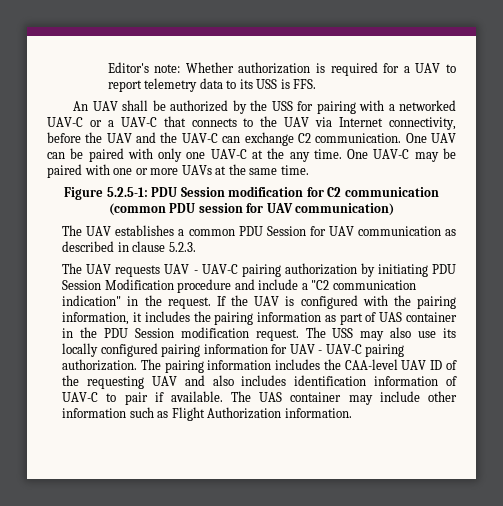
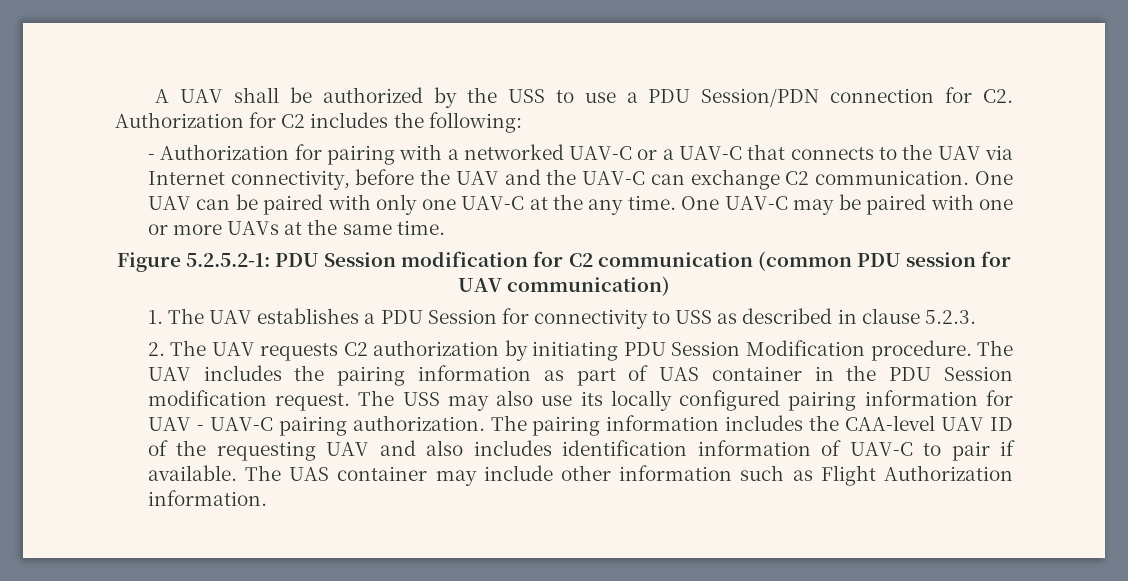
[107,62,456,76] [107,78,317,92] [73,101,89,111] Editor's note: Whether authorization is required for a UAV to report telemetry data to its USS is FFS. // An -> [155,89,170,103] A
(293, 106) none -> [555,87,1013,107] [115,112,522,133] [147,144,290,160] to use a PDU Session/PDN connection for C2. Authorization for C2 includes the following: // - Authorization
[106,187,148,197] 5.2.5-1: -> [185,253,270,267] 5.2.5.2-1:
(395, 209) none -> [147,310,163,324] 1.
[188,229,235,236] common -> (376, 318) none
[328,226,441,236] UAV communication -> [533,309,713,329] connectivity to USS
(196, 247) none -> [147,342,165,356] 2.
[164,264,281,277] UAV - UAV-C pairing -> [343,342,368,356] C2
[177,279,416,293] [62,295,456,309] [62,312,142,325] procedure and include a "C2 communication indication" in the request. If the UAV is configured with the pairing information, it -> [870,340,1014,361] [147,367,191,381] procedure. The UAV

